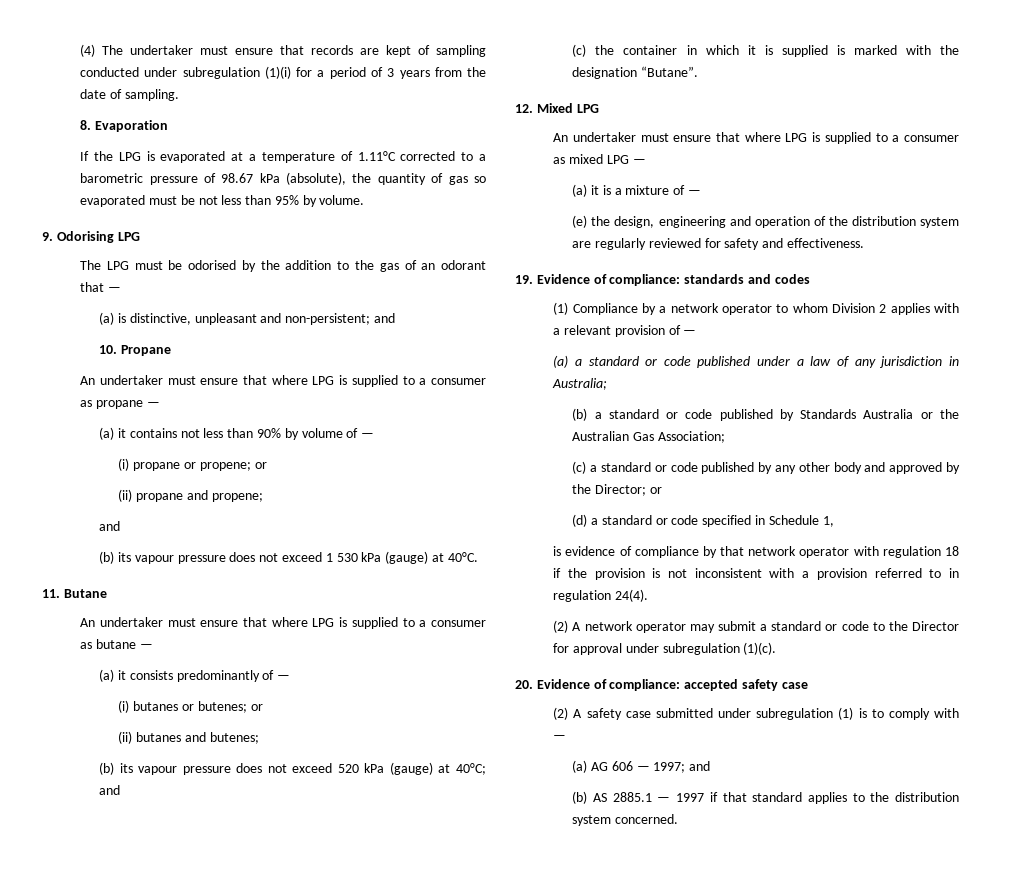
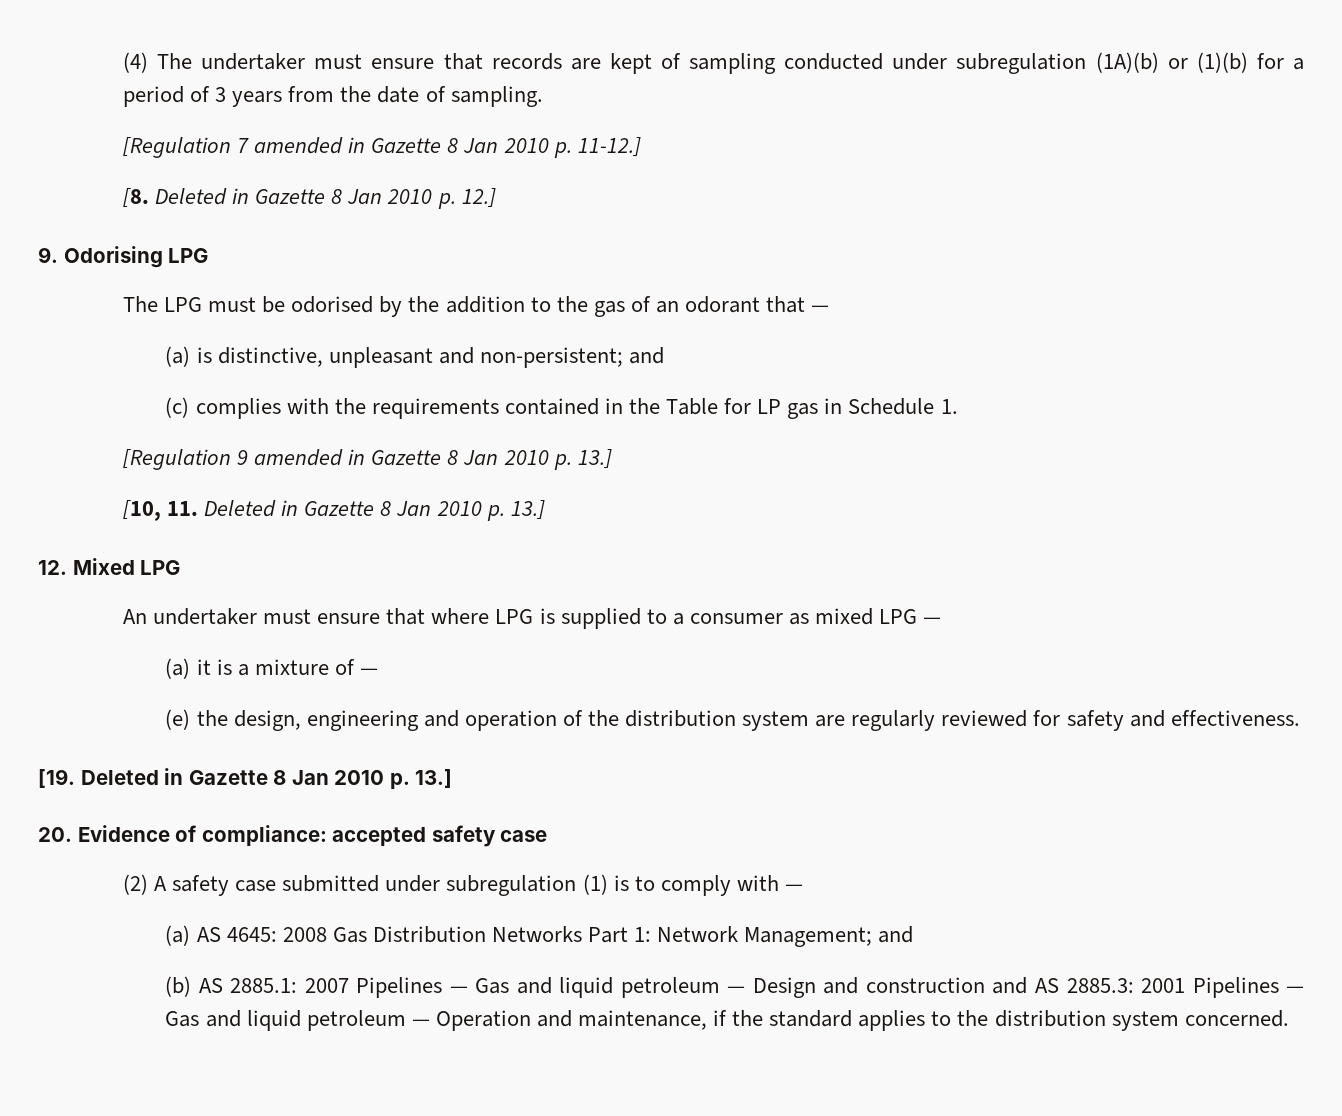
[264,66,291,79] (1)(i) -> [1095,52,1248,73] (1A)(b) or (1)(b)
[80,120,169,132] [80,151,487,163] [80,172,486,185] [80,195,365,207] 8. Evaporation // If the LPG is evaporated at a temperature of 1.11°C corrected to a barometric pressure of 98.67 kPa (absolute), the quantity of gas so evaporated must be not less than 95% by volume. -> [122,137,641,158] [122,188,496,209] [Regulation 7 amended in Gazette 8 Jan 2010 p. 11-12.] // [8. Deleted in Gazette 8 Jan 2010 p. 12.]
[99,345,172,356] [80,375,487,387] [80,400,160,409] [99,427,375,440] [118,458,267,471] [118,489,263,502] [99,521,121,531] [99,551,478,564] [42,589,107,598] [80,617,487,629] [80,639,153,649] [99,669,291,682] [118,700,263,713] [118,731,259,744] [99,762,486,775] [99,785,121,795] [572,44,959,57] [572,66,699,79] 10. Propane // An undertaker must ensure that where LPG is supplied to a consumer as propane — // (a) it contains not less than 90% by volume of — // (i) propane or propene; or // (ii) propane and propene; // and // (b) its vapour pressure does not exceed 1 530 kPa (gauge) at 40°C. // 11. Butane // An undertaker must ensure that where LPG is supplied to a consumer as butane — // (a) it consists predominantly of — // (i) butanes or butenes; or // (ii) butanes and butenes; // (b) its vapour pressure does not exceed 520 kPa (gauge) at 40°C; and // (c) the container in which it is supplied is marked with the designation “Butane”. -> [165,397,958,419] [122,449,612,470] [122,500,545,521] (c) complies with the requirements contained in the Table for LP gas in Schedule 1. // [Regulation 9 amended in Gazette 8 Jan 2010 p. 13.] // [10, 11. Deleted in Gazette 8 Jan 2010 p. 13.]
[515,274,810,286] [553,302,959,315] [553,325,697,337] [553,355,959,368] [552,378,608,390] [572,408,959,421] [572,431,725,443] [572,461,960,474] [572,484,662,496] [572,514,834,527] [553,546,959,558] [553,568,959,580] [553,589,649,602] [553,620,959,633] [553,642,777,655] 19. Evidence of compliance: standards and codes // (1) Compliance by a network operator to whom Division 2 applies with a relevant provision of — // (a) a standard or code published under a law of any jurisdiction in Australia; // (b) a standard or code published by Standards Australia or the Australian Gas Association; // (c) a standard or code published by any other body and approved by the Director; or // (d) a standard or code specified in Schedule 1, // is evidence of compliance by that network operator with regulation 18 if the provision is not inconsistent with a provision referred to in regulation 24(4). // (2) A network operator may submit a standard or code to the Director for approval under subregulation (1)(c). -> [38,768,453,789] [19. Deleted in Gazette 8 Jan 2010 p. 13.]
[591,761,711,773] [572,791,747,804] AG 606 — 1997; and // (b) AS 2885.1 — 1997 if that -> [196,926,914,947] [165,976,1304,998] [165,1010,764,1031] AS 4645: 2008 Gas Distribution Networks Part 1: Network Management; and // (b) AS 2885.1: 2007 Pipelines — Gas and liquid petroleum — Design and construction and AS 2885.3: 2001 Pipelines — Gas and liquid petroleum — Operation and maintenance, if the

